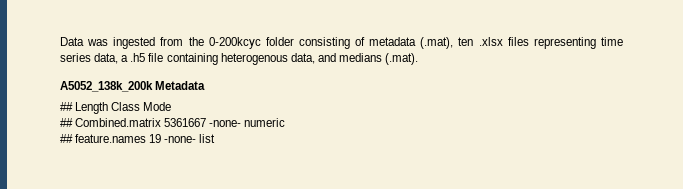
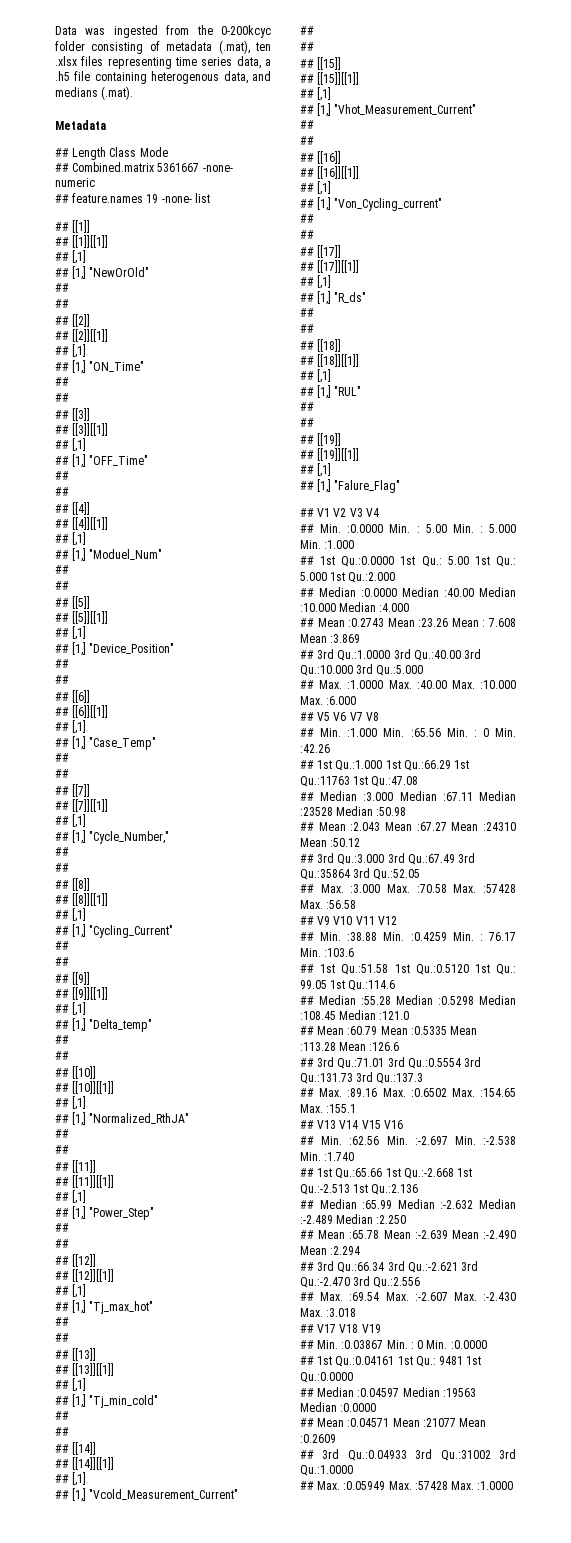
[60,81,153,92] A5052_138k_200k -> (134, 93) none
(216, 138) none -> [55,220,91,233] [55,235,109,248] [55,250,87,264] [55,266,150,280] [55,283,69,292] [55,299,69,308] [55,314,91,327] [55,329,109,342] [55,344,87,358] [55,360,145,374] [55,377,69,386] [55,393,69,402] [55,408,91,421] [55,423,109,436] [55,438,87,452] [55,454,149,468] [55,471,69,480] [55,487,69,496] [55,502,91,515] [55,517,109,530] [55,532,87,546] [55,548,163,562] [55,565,69,574] [55,581,69,590] [55,596,91,609] [55,611,109,624] [55,626,87,640] [55,642,175,656] [55,659,69,668] [55,675,69,684] [55,690,91,703] [55,705,109,718] [55,720,87,734] [55,736,157,750] [55,753,69,762] [55,769,69,778] [55,784,91,797] [55,799,109,812] [55,814,87,828] [55,830,170,844] [55,847,69,856] [55,863,69,872] [55,878,91,891] [55,893,109,906] [55,908,87,922] [55,924,174,938] [55,941,69,950] [55,957,69,966] [55,972,91,985] [55,987,109,1000] [55,1002,87,1016] [55,1018,153,1032] [55,1035,69,1044] [55,1051,69,1060] [55,1066,97,1079] [55,1081,115,1094] [55,1096,87,1110] [55,1112,190,1126] [55,1129,69,1138] [55,1145,69,1154] [55,1160,97,1173] [55,1175,115,1188] [55,1190,87,1204] [55,1206,155,1220] [55,1223,69,1232] [55,1239,69,1248] [55,1254,97,1267] [55,1269,115,1282] [55,1284,87,1298] [55,1300,154,1314] [55,1317,69,1326] [55,1333,69,1342] [55,1348,97,1361] [55,1363,115,1376] [55,1378,87,1392] [55,1394,159,1408] [55,1411,69,1420] [55,1427,69,1436] [55,1442,97,1455] [55,1457,115,1470] [55,1472,87,1486] [55,1488,239,1502] [300,26,314,35] [300,42,314,51] [300,57,342,70] [300,72,360,85] [300,87,332,101] [300,103,477,117] [300,120,314,129] [300,136,314,145] [300,151,342,164] [300,166,360,179] [300,181,332,195] [300,197,443,211] [300,214,314,223] [300,230,314,239] [300,245,342,258] [300,260,360,273] [300,275,332,289] [300,291,367,305] [300,308,314,317] [300,324,314,333] [300,339,342,352] [300,354,360,367] [300,369,332,383] [300,385,362,399] [300,402,314,411] [300,418,314,427] [300,433,342,446] [300,448,360,461] [300,463,332,477] [300,479,401,493] [300,508,379,517] [300,524,516,533] [300,540,355,549] [300,556,516,567] [300,572,396,583] [300,587,516,597] [300,602,410,612] [300,618,516,627] [300,634,361,643] [300,649,482,661] [300,664,424,676] [300,680,516,689] [300,696,357,705] [300,712,379,721] [300,728,516,737] [300,744,330,753] [300,760,470,771] [300,776,419,787] [300,791,516,801] [300,806,407,816] [300,822,516,831] [300,838,361,847] [300,853,476,865] [300,868,421,880] [300,884,516,893] [300,900,357,909] [300,916,397,925] [300,932,516,941] [300,948,355,957] [300,964,516,975] [300,980,396,991] [300,995,516,1005] [300,1010,410,1020] [300,1026,478,1035] [300,1042,400,1051] [300,1057,482,1069] [300,1072,424,1084] [300,1088,516,1097] [300,1104,357,1113] [300,1120,403,1129] [300,1136,516,1145] [300,1152,355,1161] [300,1168,473,1179] [300,1184,419,1195] [300,1199,516,1209] [300,1214,407,1224] [300,1230,516,1239] [300,1246,361,1255] [300,1261,479,1273] [300,1276,421,1288] [300,1292,516,1301] [300,1308,357,1317] [300,1324,381,1333] [300,1340,487,1349] [300,1356,482,1367] [300,1372,353,1383] [300,1387,476,1397] [300,1402,377,1412] [300,1418,487,1427] [300,1434,336,1443] [300,1449,516,1461] [300,1465,353,1476] [300,1481,514,1490] // ## [[1]] // ## [[1]][[1]] // ## [,1] // ## [1,] "NewOrOld" // ## // ## // ## [[2]] // ## [[2]][[1]] // ## [,1] // ## [1,] "ON_Time" // ## // ## // ## [[3]] // ## [[3]][[1]] // ## [,1] // ## [1,] "OFF_Time" // ## // ## // ## [[4]] // ## [[4]][[1]] // ## [,1] // ## [1,] "Moduel_Num" // ## // ## // ## [[5]] // ## [[5]][[1]] // ## [,1] // ## [1,] "Device_Position" // ## // ## // ## [[6]] // ## [[6]][[1]] // ## [,1] // ## [1,] "Case_Temp" // ## // ## // ## [[7]] // ## [[7]][[1]] // ## [,1] // ## [1,] "Cycle_Number," // ## // ## // ## [[8]] // ## [[8]][[1]] // ## [,1] // ## [1,] "Cycling_Current" // ## // ## // ## [[9]] // ## [[9]][[1]] // ## [,1] // ## [1,] "Delta_temp" // ## // ## // ## [[10]] // ## [[10]][[1]] // ## [,1] // ## [1,] "Normalized_RthJA" // ## // ## // ## [[11]] // ## [[11]][[1]] // ## [,1] // ## [1,] "Power_Step" // ## // ## // ## [[12]] // ## [[12]][[1]] // ## [,1] // ## [1,] "Tj_max_hot" // ## // ## // ## [[13]] // ## [[13]][[1]] // ## [,1] // ## [1,] "Tj_min_cold" // ## // ## // ## [[14]] // ## [[14]][[1]] // ## [,1] // ## [1,] "Vcold_Measurement_Current" // ## // ## // ## [[15]] // ## [[15]][[1]] // ## [,1] // ## [1,] "Vhot_Measurement_Current" // ## // ## // ## [[16]] // ## [[16]][[1]] // ## [,1] // ## [1,] "Von_Cycling_current" // ## // ## // ## [[17]] // ## [[17]][[1]] // ## [,1] // ## [1,] "R_ds" // ## // ## // ## [[18]] // ## [[18]][[1]] // ## [,1] // ## [1,] "RUL" // ## // ## // ## [[19]] // ## [[19]][[1]] // ## [,1] // ## [1,] "Falure_Flag" // ## V1 V2 V3 V4 // ## Min. :0.0000 Min. : 5.00 Min. : 5.000 Min. :1.000 // ## 1st Qu.:0.0000 1st Qu.: 5.00 1st Qu.: 5.000 1st Qu.:2.000 // ## Median :0.0000 Median :40.00 Median :10.000 Median :4.000 // ## Mean :0.2743 Mean :23.26 Mean : 7.608 Mean :3.869 // ## 3rd Qu.:1.0000 3rd Qu.:40.00 3rd Qu.:10.000 3rd Qu.:5.000 // ## Max. :1.0000 Max. :40.00 Max. :10.000 Max. :6.000 // ## V5 V6 V7 V8 // ## Min. :1.000 Min. :65.56 Min. : 0 Min. :42.26 // ## 1st Qu.:1.000 1st Qu.:66.29 1st Qu.:11763 1st Qu.:47.08 // ## Median :3.000 Median :67.11 Median :23528 Median :50.98 // ## Mean :2.043 Mean :67.27 Mean :24310 Mean :50.12 // ## 3rd Qu.:3.000 3rd Qu.:67.49 3rd Qu.:35864 3rd Qu.:52.05 // ## Max. :3.000 Max. :70.58 Max. :57428 Max. :56.58 // ## V9 V10 V11 V12 // ## Min. :38.88 Min. :0.4259 Min. : 76.17 Min. :103.6 // ## 1st Qu.:51.58 1st Qu.:0.5120 1st Qu.: 99.05 1st Qu.:114.6 // ## Median :55.28 Median :0.5298 Median :108.45 Median :121.0 // ## Mean :60.79 Mean :0.5335 Mean :113.28 Mean :126.6 // ## 3rd Qu.:71.01 3rd Qu.:0.5554 3rd Qu.:131.73 3rd Qu.:137.3 // ## Max. :89.16 Max. :0.6502 Max. :154.65 Max. :155.1 // ## V13 V14 V15 V16 // ## Min. :62.56 Min. :-2.697 Min. :-2.538 Min. :1.740 // ## 1st Qu.:65.66 1st Qu.:-2.668 1st Qu.:-2.513 1st Qu.:2.136 // ## Median :65.99 Median :-2.632 Median :-2.489 Median :2.250 // ## Mean :65.78 Mean :-2.639 Mean :-2.490 Mean :2.294 // ## 3rd Qu.:66.34 3rd Qu.:-2.621 3rd Qu.:-2.470 3rd Qu.:2.556 // ## Max. :69.54 Max. :-2.607 Max. :-2.430 Max. :3.018 // ## V17 V18 V19 // ## Min. :0.03867 Min. : 0 Min. :0.0000 // ## 1st Qu.:0.04161 1st Qu.: 9481 1st Qu.:0.0000 // ## Median :0.04597 Median :19563 Median :0.0000 // ## Mean :0.04571 Mean :21077 Mean :0.2609 // ## 3rd Qu.:0.04933 3rd Qu.:31002 3rd Qu.:1.0000 // ## Max. :0.05949 Max. :57428 Max. :1.0000

